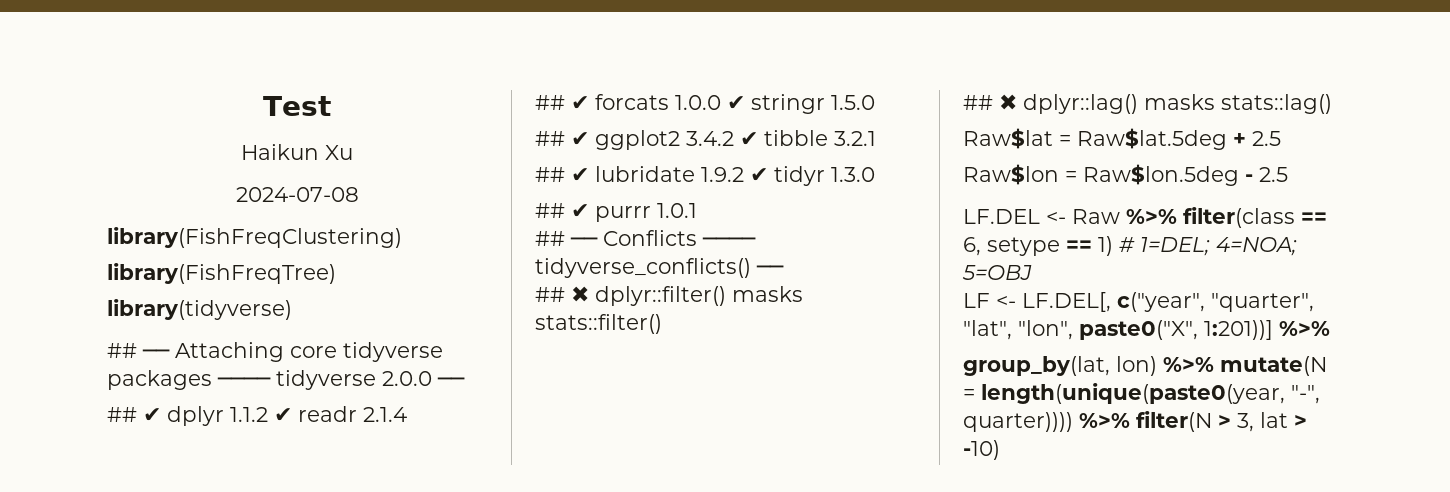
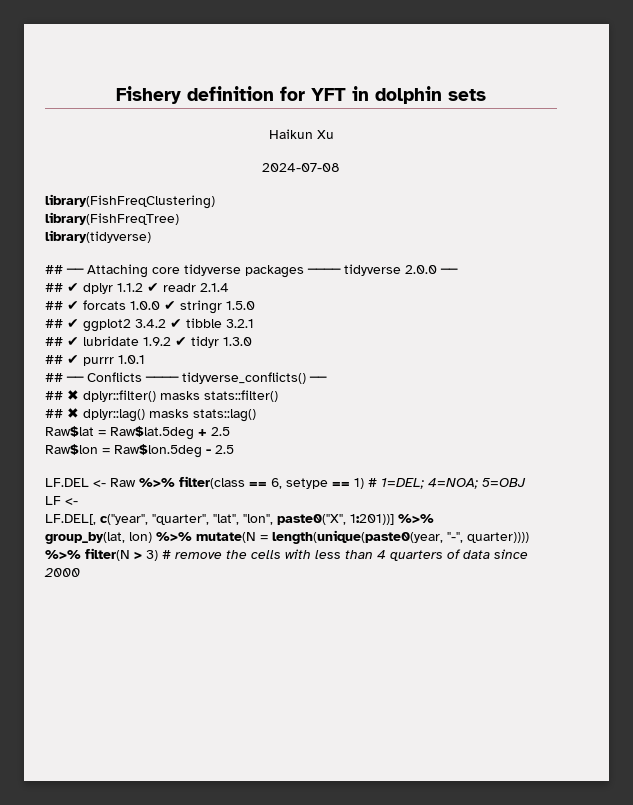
[263,96,332,116] Test -> [116,86,486,104] Fishery definition for YFT in dolphin sets
(1016, 302) none -> (78, 501) //
[1237,412,1307,432] [963,440,1000,460] 3, lat > -10) -> [146,549,528,561] [44,568,80,577] 3) # remove the cells with less than 4 quarters of data since 2000

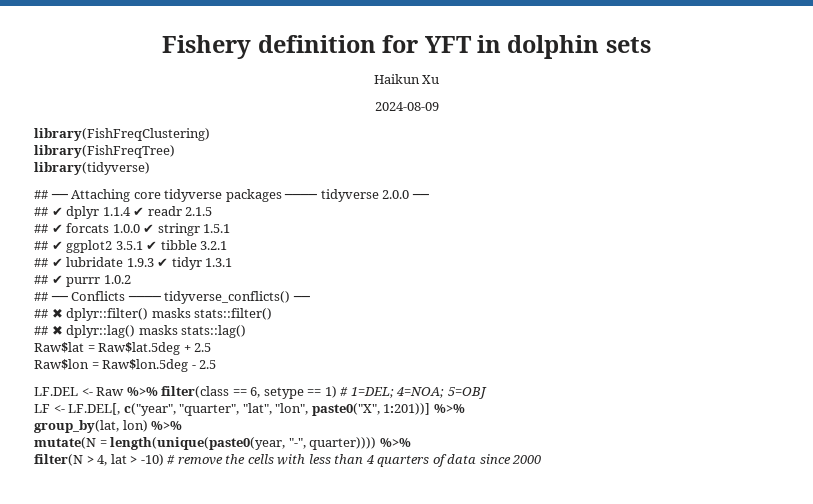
[262,163,340,172] 2024-07-08 -> [374,102,439,111] 2024-08-09
[117,283,143,292] 1.1.2 -> [102,207,131,216] 1.1.4
[200,283,229,292] 2.1.4 -> [185,207,213,216] 2.1.5
[226,301,255,310] 1.5.0 -> [203,224,231,233] 1.5.1
[135,319,166,328] 3.4.2 -> [115,241,143,250] 3.5.1
[143,337,171,346] 1.9.2 -> [126,258,154,267] 1.9.3
[223,337,252,346] 1.3.0 -> [205,258,233,267] 1.3.1
[118,355,145,364] 1.0.1 -> [103,275,131,284] 1.0.2
(78, 501) // -> (65, 409) none
(192, 537) none -> (183, 425) //
(81, 555) none -> (411, 442) //
[146,550,158,561] 3) -> [97,454,164,466] 4, lat > -10)

